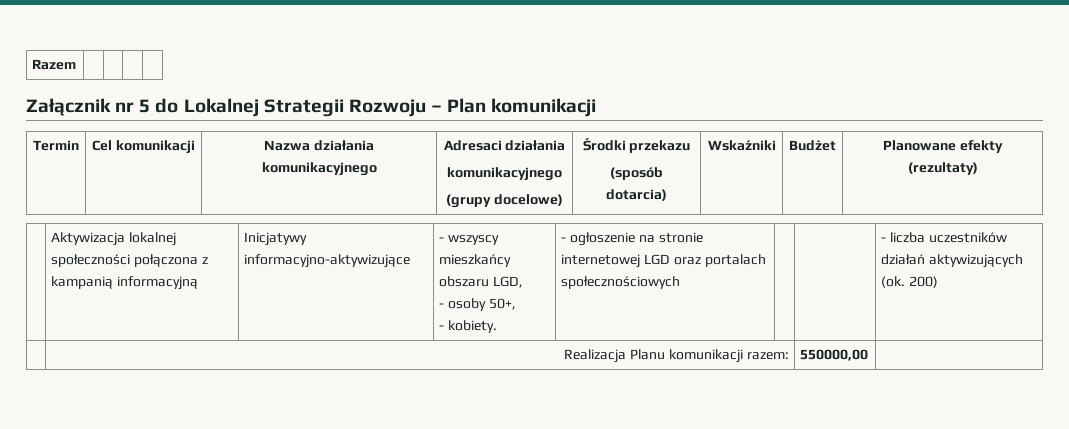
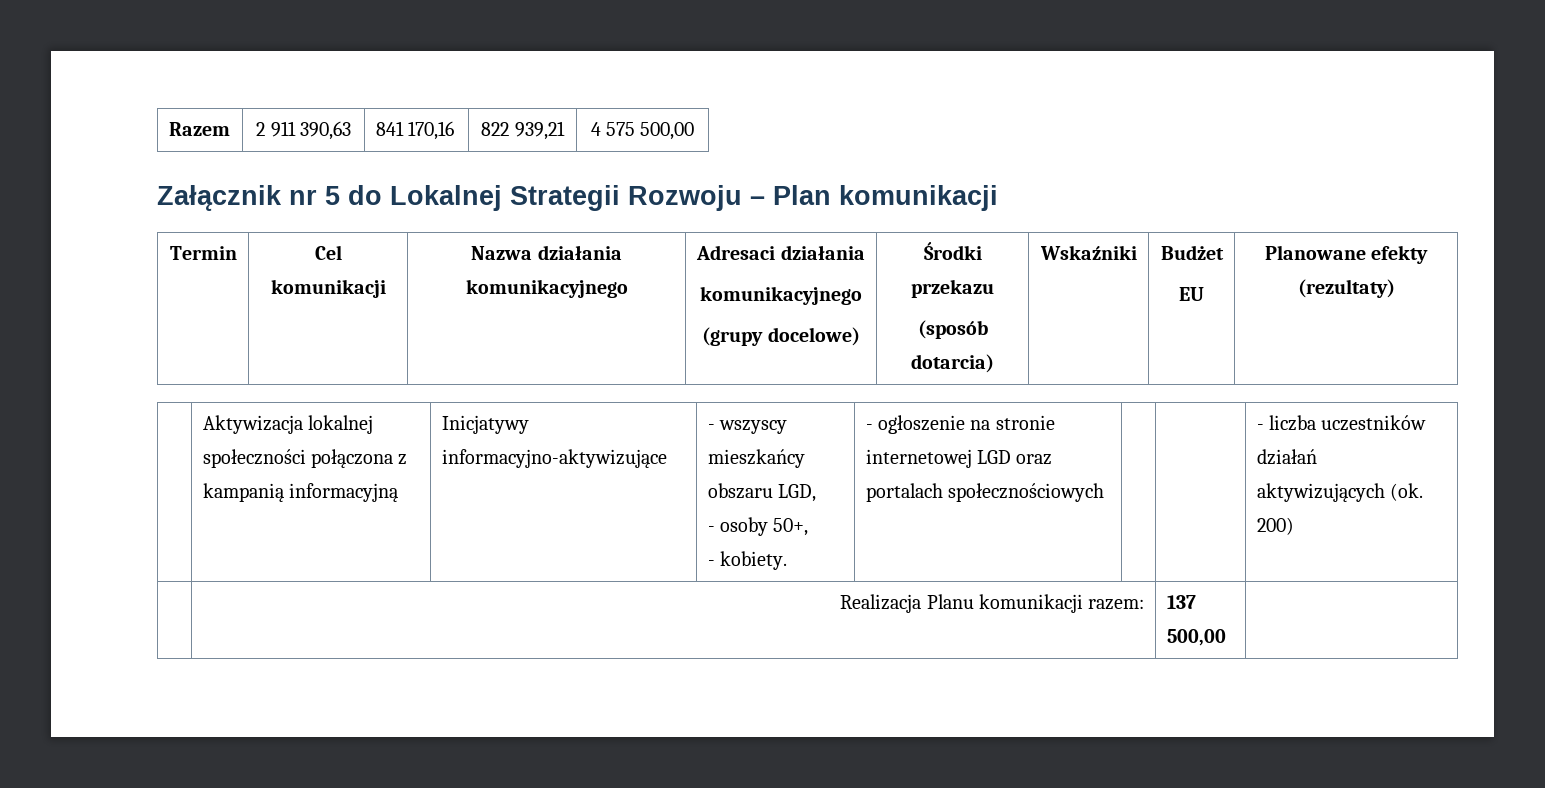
(77, 64) | | | -> [256,121,351,140] [375,121,455,140] [481,121,565,140] [590,122,695,140] 2 911 390,63 | 841 170,16 | 822 939,21 | 4 575 500,00
(836, 145) none -> [1179,287,1204,301] // EU
[800,349,869,361] 550000,00 -> [1166,595,1196,609] [1166,629,1226,646] 137 500,00

